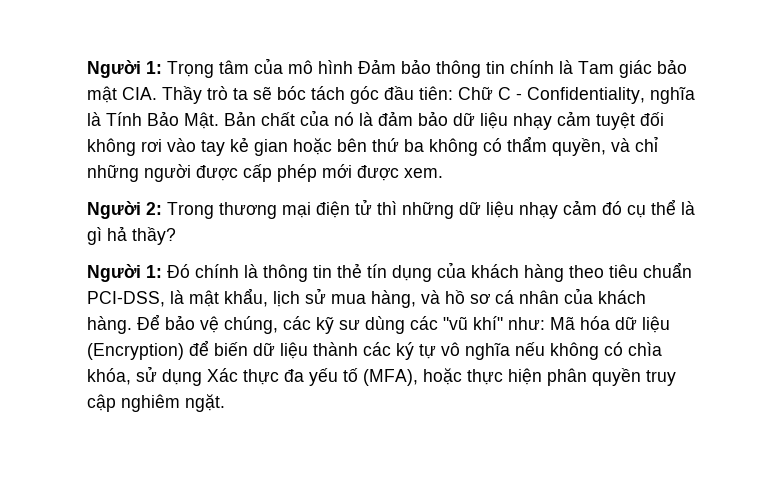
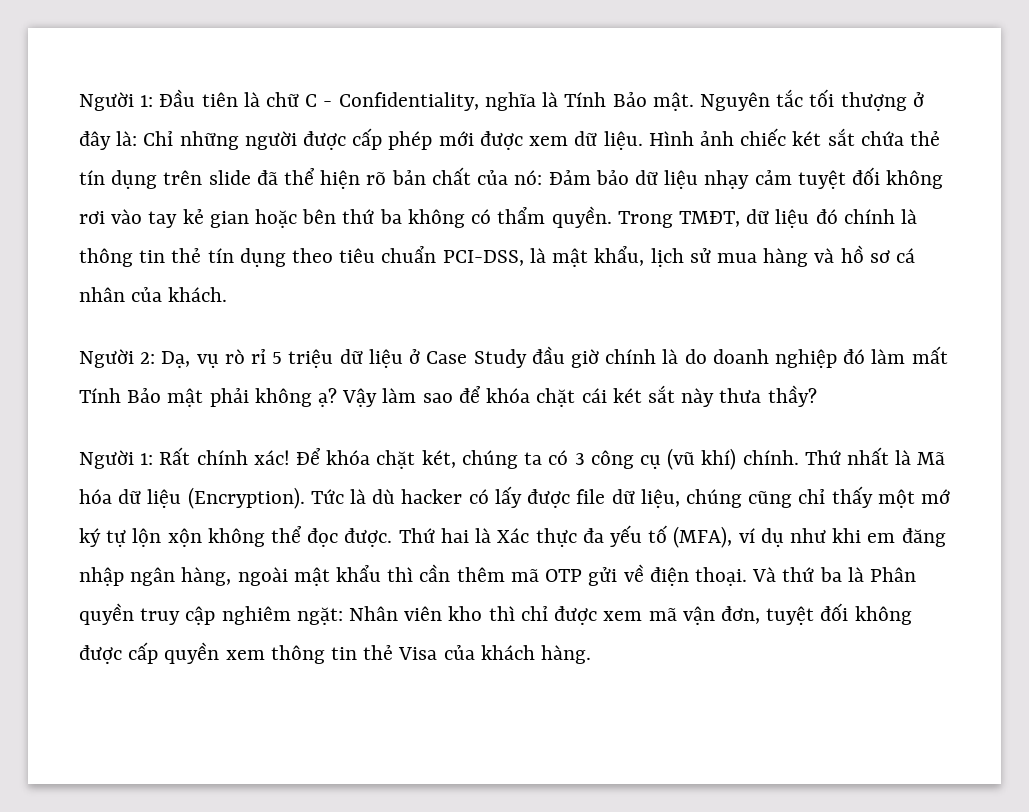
[87,58,687,78] [87,86,493,104] Người 1: Trọng tâm của mô hình Đảm bảo thông tin chính là Tam giác bảo mật CIA. Thầy trò ta sẽ bóc tách góc đầu tiên: Chữ -> [79,89,300,111] Người 1: Đầu tiên là chữ
[184,110,413,129] Mật. Bản chất của nó là đảm -> [652,89,924,111] [79,128,940,150] [79,167,591,189] mật. Nguyên tắc tối thượng ở đây là: Chỉ những người được cấp phép mới được xem dữ liệu. Hình ảnh chiếc két sắt chứa thẻ tín dụng trên slide đã thể hiện rõ bản chất của nó: Đảm
[552,136,658,156] [87,164,443,182] [87,199,695,219] [87,226,176,245] [87,264,190,282] quyền, và chỉ những người được cấp phép mới được xem. // Người 2: Trong thương mại điện tử thì những dữ liệu nhạy cảm đó cụ thể là gì hả thầy? // Người 1: Đó -> [551,206,838,228] quyền. Trong TMĐT, dữ liệu đó
[437,262,564,282] của khách hàng -> (286, 257) none
[371,290,416,308] hàng, -> [763,248,809,267] hàng
[598,290,646,304] [87,314,670,334] [87,340,662,360] [87,366,202,386] khách hàng. Để bảo vệ chúng, các kỹ sư dùng các "vũ khí" như: Mã hóa dữ liệu (Encryption) để biến dữ liệu thành các ký tự vô nghĩa nếu không có chìa khóa, sử dụng -> [168,287,228,302] [79,346,948,368] [79,385,817,407] [79,447,946,470] [79,486,950,509] [79,526,492,547] khách. // Người 2: Dạ, vụ rò rỉ 5 triệu dữ liệu ở Case Study đầu giờ chính là do doanh nghiệp đó làm mất Tính Bảo mật phải không ạ? Vậy làm sao để khóa chặt cái két sắt này thưa thầy? // Người 1: Rất chính xác! Để khóa chặt két, chúng ta có 3 công cụ (vũ khí) chính. Thứ nhất là Mã hóa dữ liệu (Encryption). Tức là dù hacker có lấy được file dữ liệu, chúng cũng chỉ thấy một mớ ký tự lộn xộn không thể đọc được. Thứ hai là
[423,368,676,386] [87,394,225,412] hoặc thực hiện phân quyền truy cập nghiêm ngặt. -> [738,528,946,547] [79,564,916,586] [79,603,912,625] [79,642,592,664] ví dụ như khi em đăng nhập ngân hàng, ngoài mật khẩu thì cần thêm mã OTP gửi về điện thoại. Và thứ ba là Phân quyền truy cập nghiêm ngặt: Nhân viên kho thì chỉ được xem mã vận đơn, tuyệt đối không được cấp quyền xem thông tin thẻ Visa của khách hàng.

